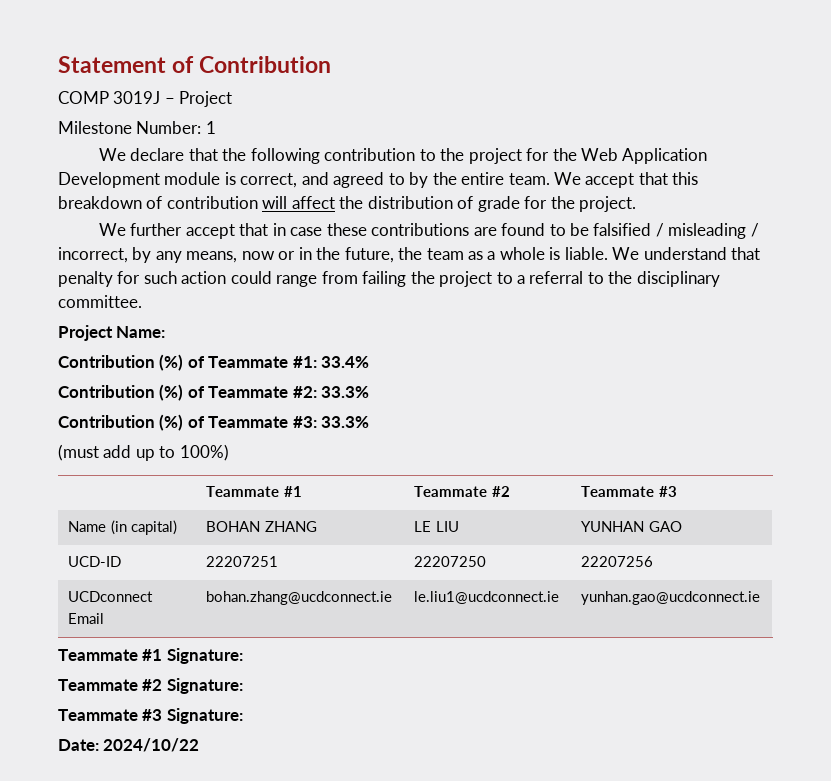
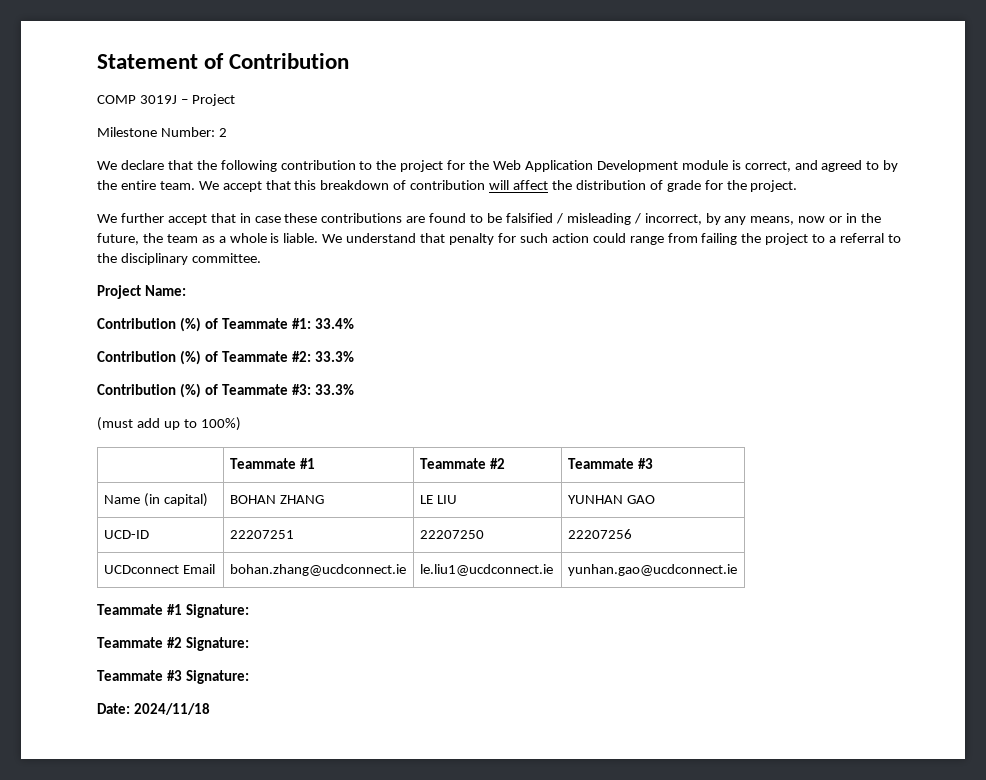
[205,121,216,134] 1 -> [218,128,227,137] 2
[103,738,200,752] 2024/10/22 -> [133,703,210,715] 2024/11/18

